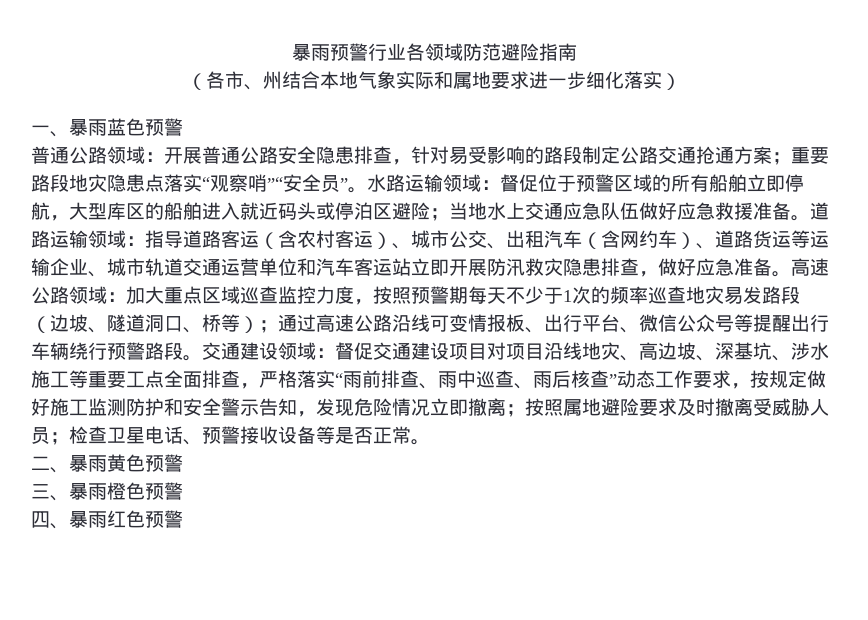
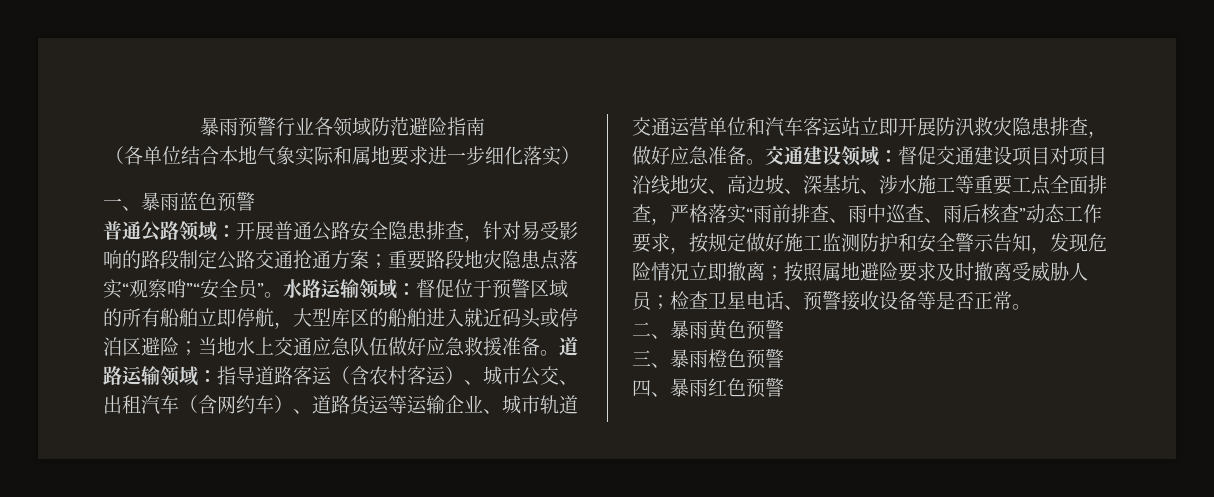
[225,71,282,90] 市、州 -> [143,146,181,165] 单位
[791,258,829,276] [31,286,800,305] [31,314,829,333] [31,342,202,361] 高速公路领域：加大重点区域巡查监控力度，按照预警期每天不少于1次的频率巡查地灾易发路段（边坡、隧道洞口、桥等）；通过高速公路沿线可变情报板、出行平台、微信公众号等提醒出行车辆绕行预警路段。 -> (765, 162) none

